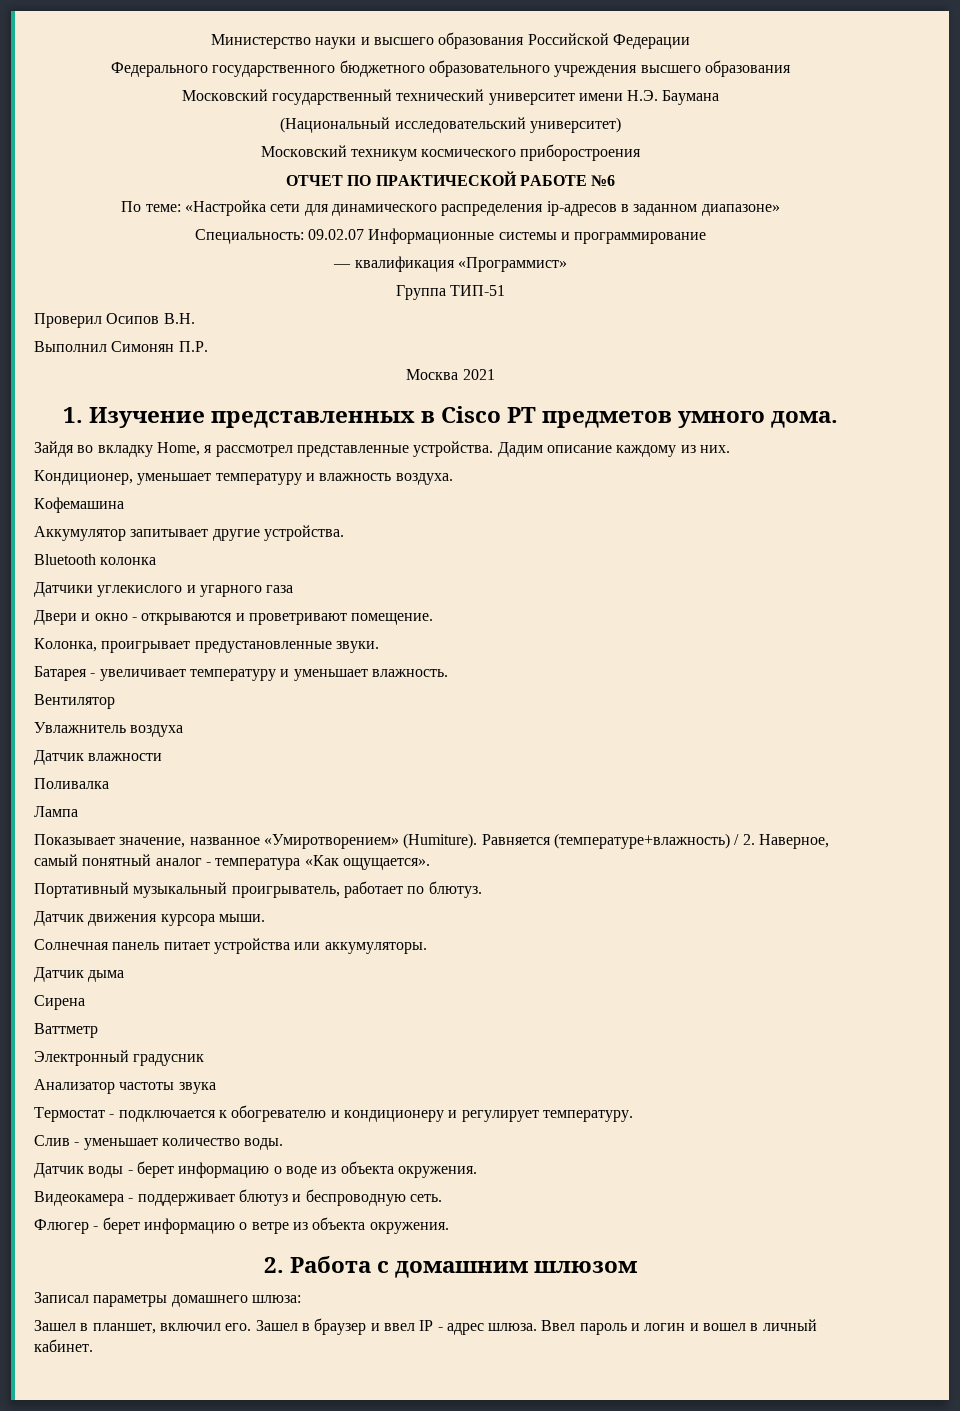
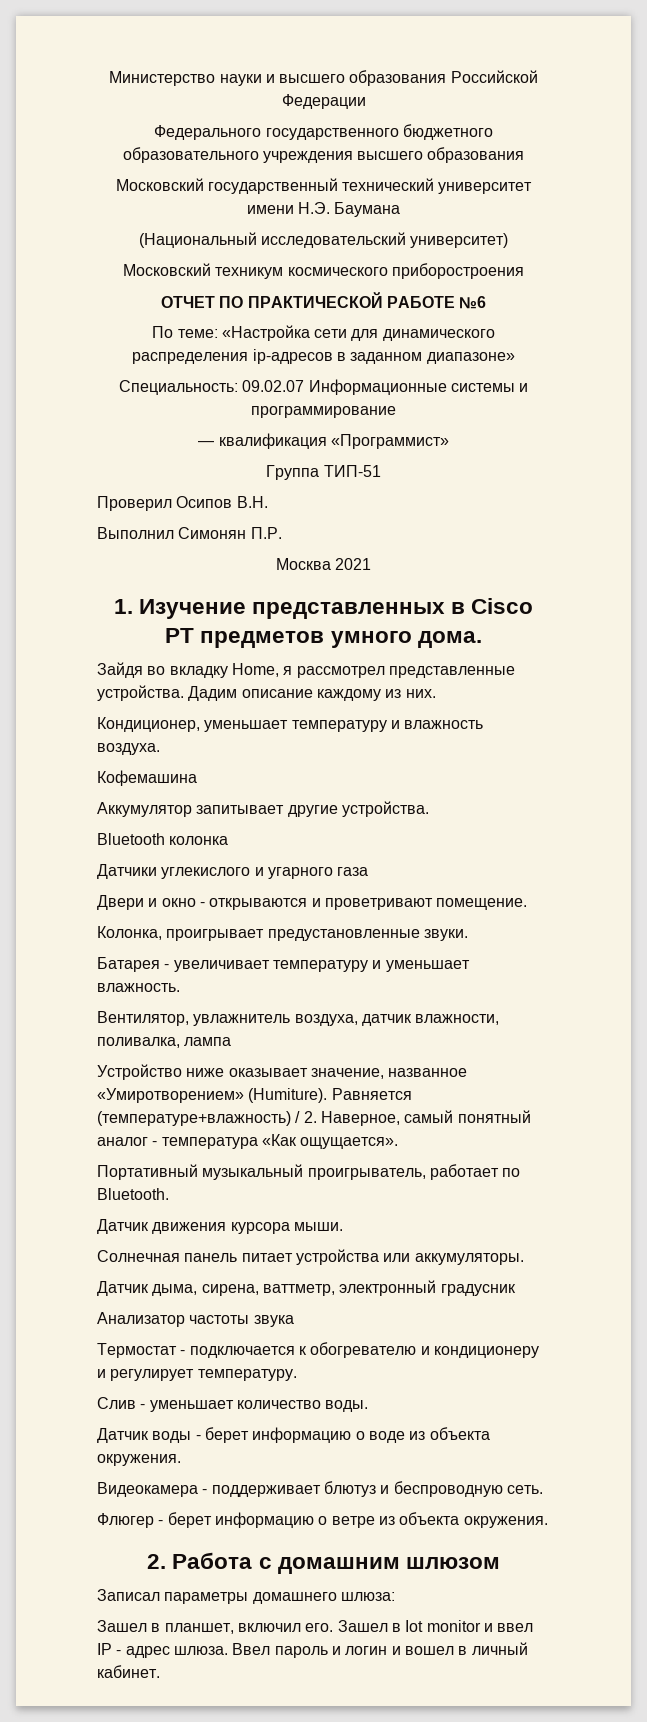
[34,694,115,709] [34,722,184,737] [34,750,163,765] [34,778,109,789] [34,806,78,817] [34,834,115,845] Вентилятор // Увлажнитель воздуха // Датчик влажности // Поливалка // Лампа // Показывает -> [97,1011,500,1026] [97,1037,232,1048] [97,1064,308,1080] Вентилятор, увлажнитель воздуха, датчик влажности, поливалка, лампа // Устройство ниже оказывает
[428,881,482,898] блютуз. -> [97,1188,169,1200] Bluetooth.
[88,970,125,982] [34,995,85,1010] [34,1023,98,1038] [34,1050,129,1066] дыма // Сирена // Ваттметр // Электронный -> [152,1280,437,1296] дыма, сирена, ваттметр, электронный
[314,1318,367,1335] браузер -> [405,1620,481,1632] Iot monitor

